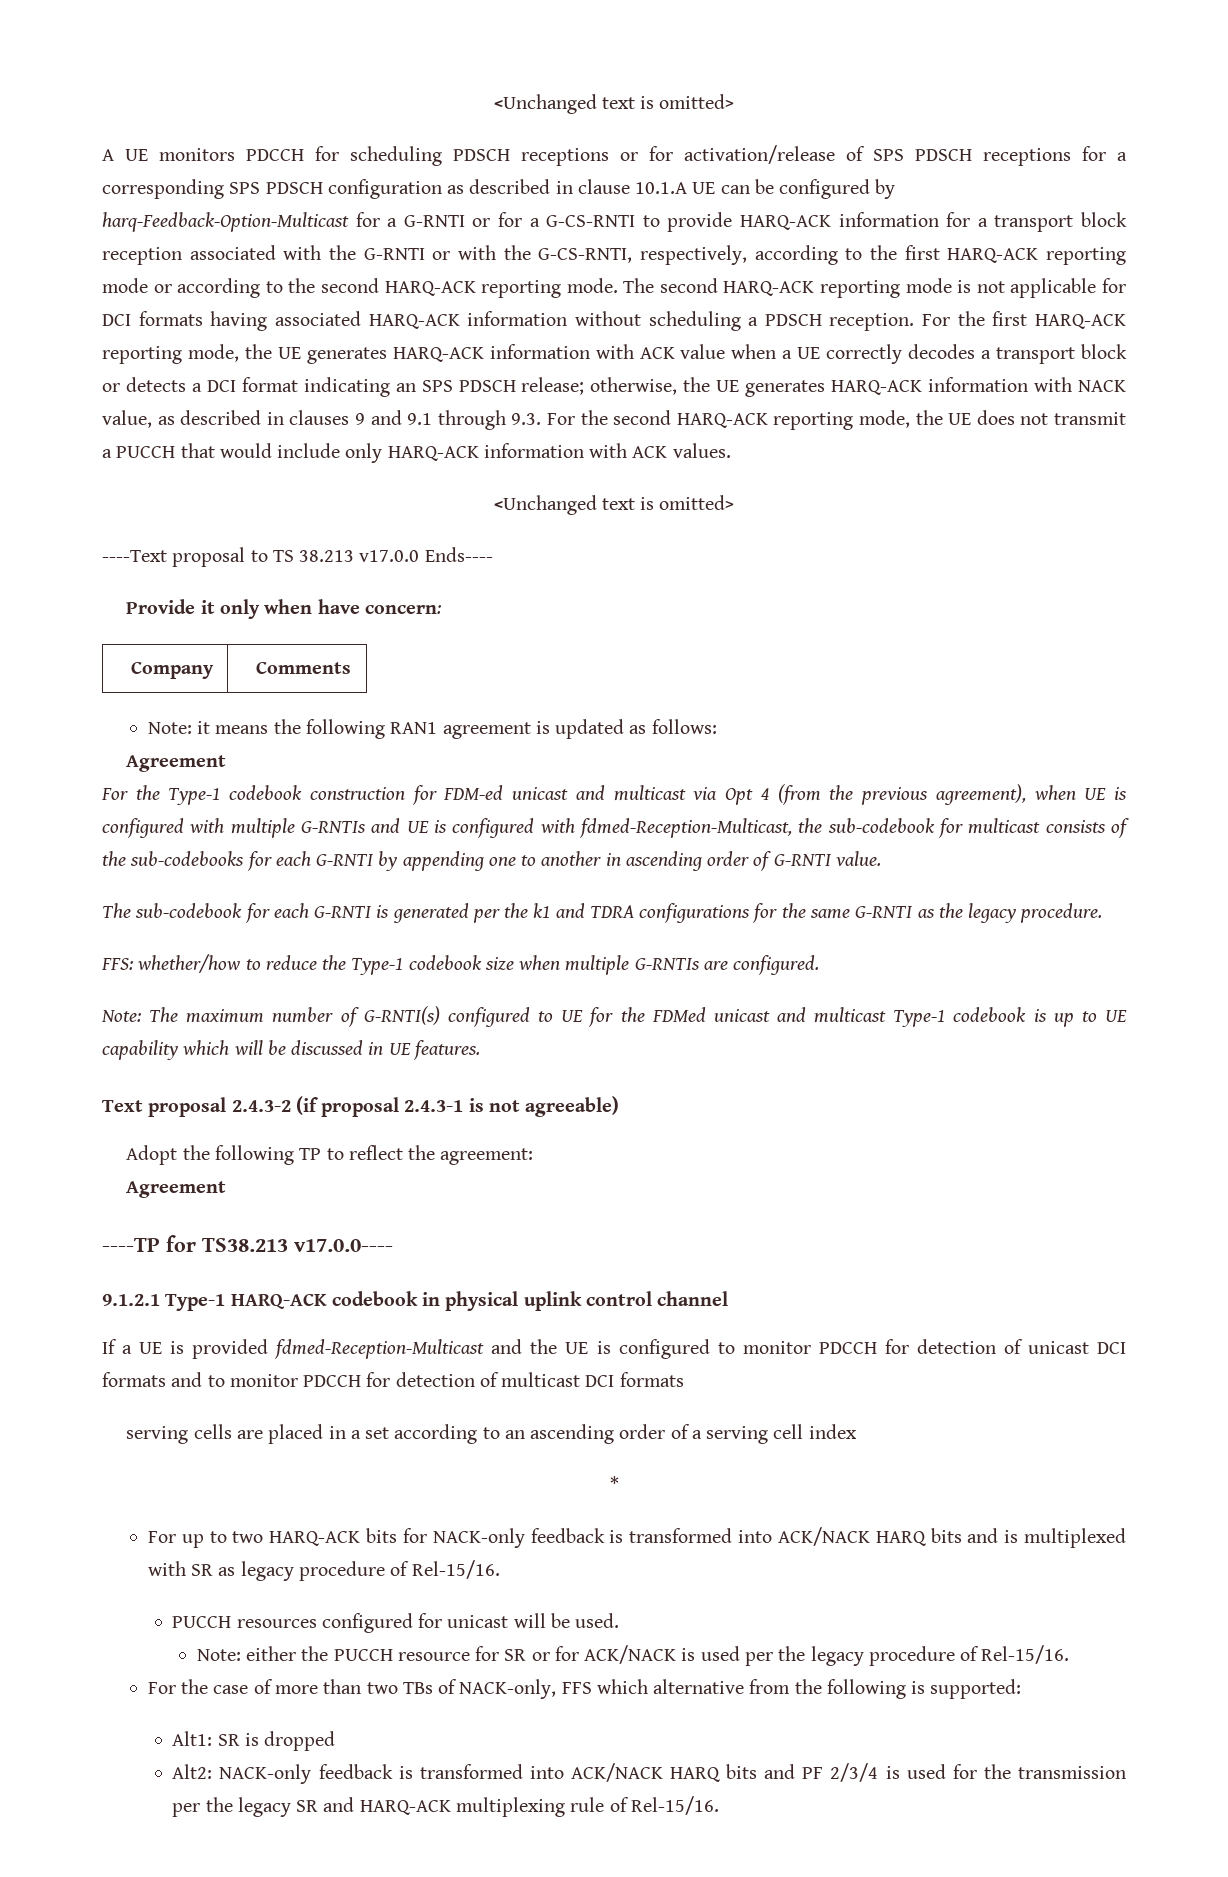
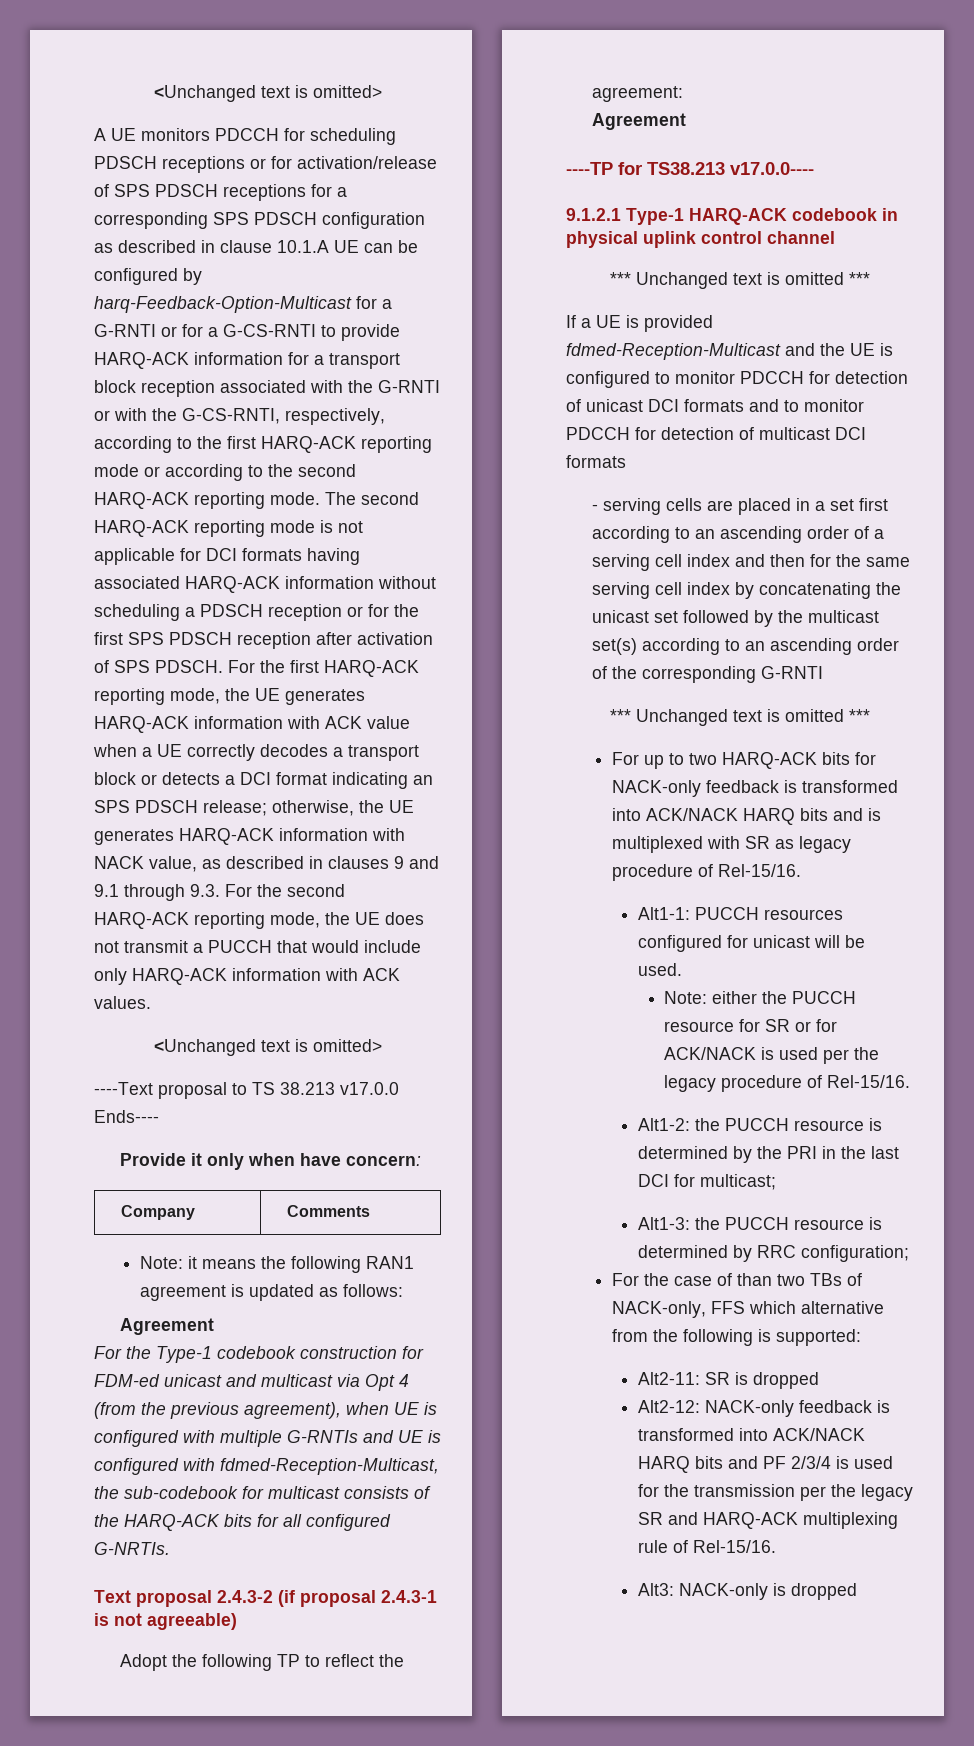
[829,313,915,331] reception. -> [268,604,419,621] [94,632,433,649] [94,660,223,673] reception or for the first SPS PDSCH reception after activation of SPS PDSCH.
[130,851,881,871] [102,903,1103,923] [101,954,820,975] [101,1006,1127,1027] [102,1040,480,1060] sub-codebooks for each G-RNTI by appending one to another in ascending order of G-RNTI value. // The sub-codebook for each G-RNTI is generated per the k1 and TDRA configurations for the same G-RNTI as the legacy procedure. // FFS: whether/how to reduce the Type-1 codebook size when multiple G-RNTIs are configured. // Note: The maximum number of G-RNTI(s) configured to UE for the FDMed unicast and multicast Type-1 codebook is up to UE capability which will be discussed in UE features. -> [124,1514,391,1531] [94,1542,170,1555] HARQ-ACK bits for all configured G-NRTIs.
(729, 1298) none -> [609,272,870,289] // *** Unchanged text is omitted ***
(684, 1379) none -> [592,504,599,511] -
(390, 1433) none -> [859,498,889,511] first
[609,1476,619,1491] // * -> [735,554,911,567] [592,582,902,599] [592,610,880,627] [592,638,900,655] [592,666,824,683] [609,709,870,726] and then for the same serving cell index by concatenating the unicast set followed by the multicast set(s) according to an ascending order of the corresponding G-RNTI // *** Unchanged text is omitted ***
(500, 1569) none -> [637,907,690,920] Alt1-1:
(1070, 1654) none -> [637,1118,882,1131] [637,1146,899,1163] [637,1174,776,1190] [637,1217,882,1230] [637,1245,909,1262] // Alt1-2: the PUCCH resource is determined by the PRI in the last DCI for multicast; // Alt1-3: the PUCCH resource is determined by RRC configuration;
[274,1685,318,1694] more -> (732, 1279) none
[172,1731,213,1746] Alt1: -> [637,1372,700,1385] Alt2-11:
[172,1764,213,1779] Alt2: -> [637,1400,700,1413] Alt2-12:
(719, 1805) none -> [637,1583,857,1600] // Alt3: NACK-only is dropped

